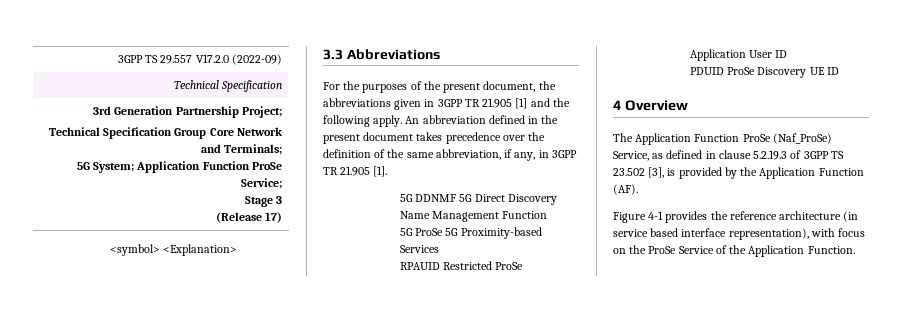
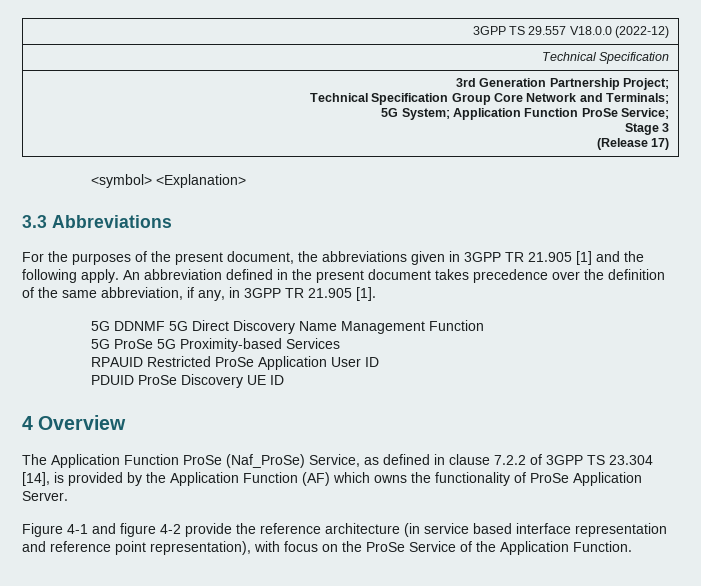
[195,54,282,65] V17.2.0 (2022-09) -> [569,26,670,38] V18.0.0 (2022-12)
[753,150,788,160] 5.2.19.3 -> [494,455,526,465] 7.2.2
[613,167,665,178] 23.502 [3], -> [609,455,653,465] [22,472,50,486] 23.304 [14],
[613,184,638,195] [613,211,708,223] (AF). // Figure 4-1 provides -> [302,472,642,486] [22,491,68,501] [22,523,232,537] (AF) which owns the functionality of ProSe Application Server. // Figure 4-1 and figure 4-2 provide
(727, 232) none -> [575,523,667,537] [22,541,146,555] representation and reference point

